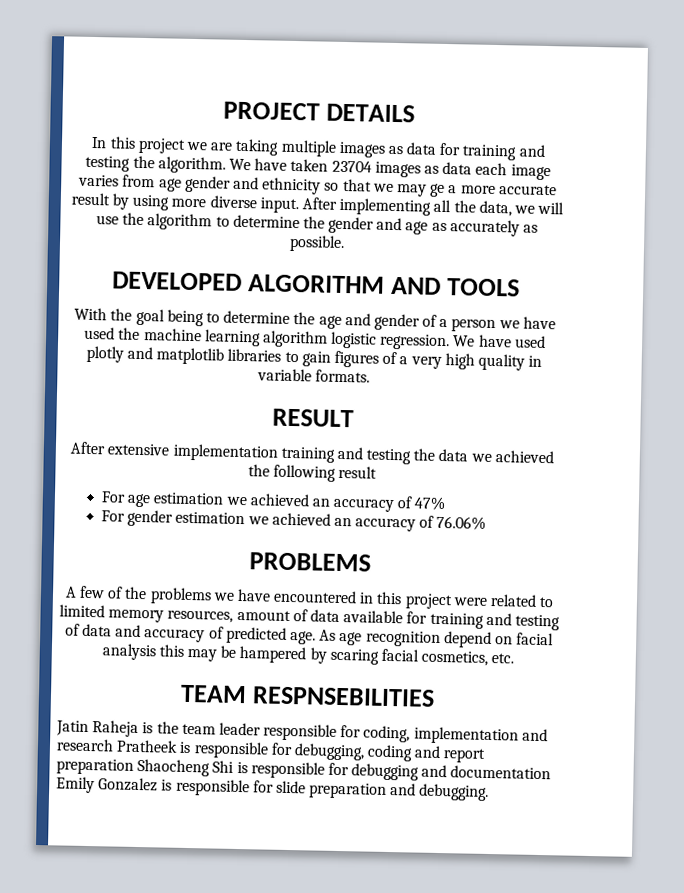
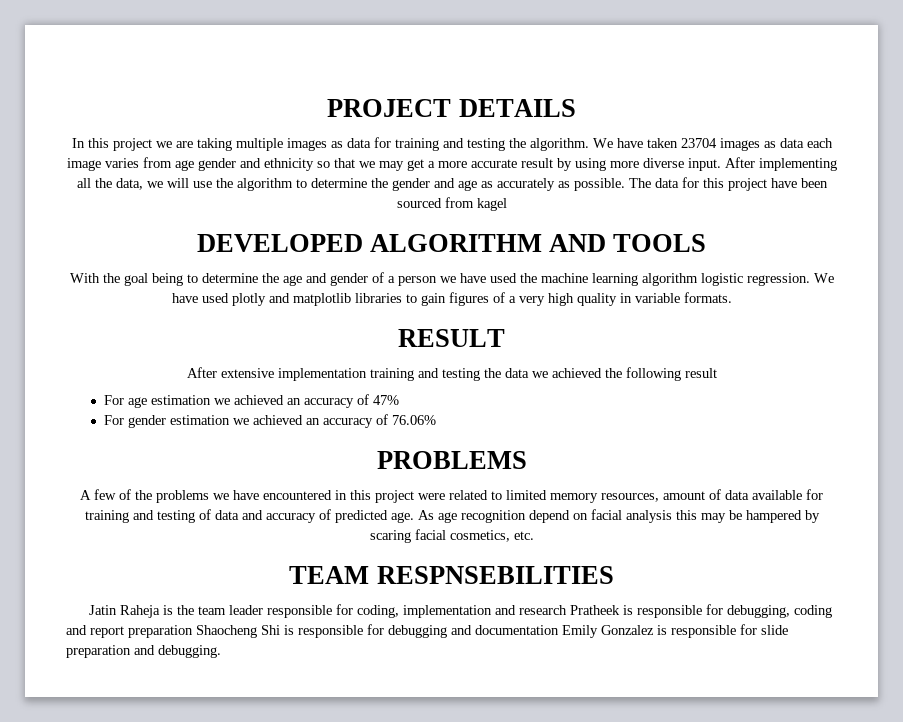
[429,183,446,197] ge -> [406,159,424,171] get
(345, 243) none -> [628,177,828,191] [396,197,507,211] The data for this project have been sourced from kagel

